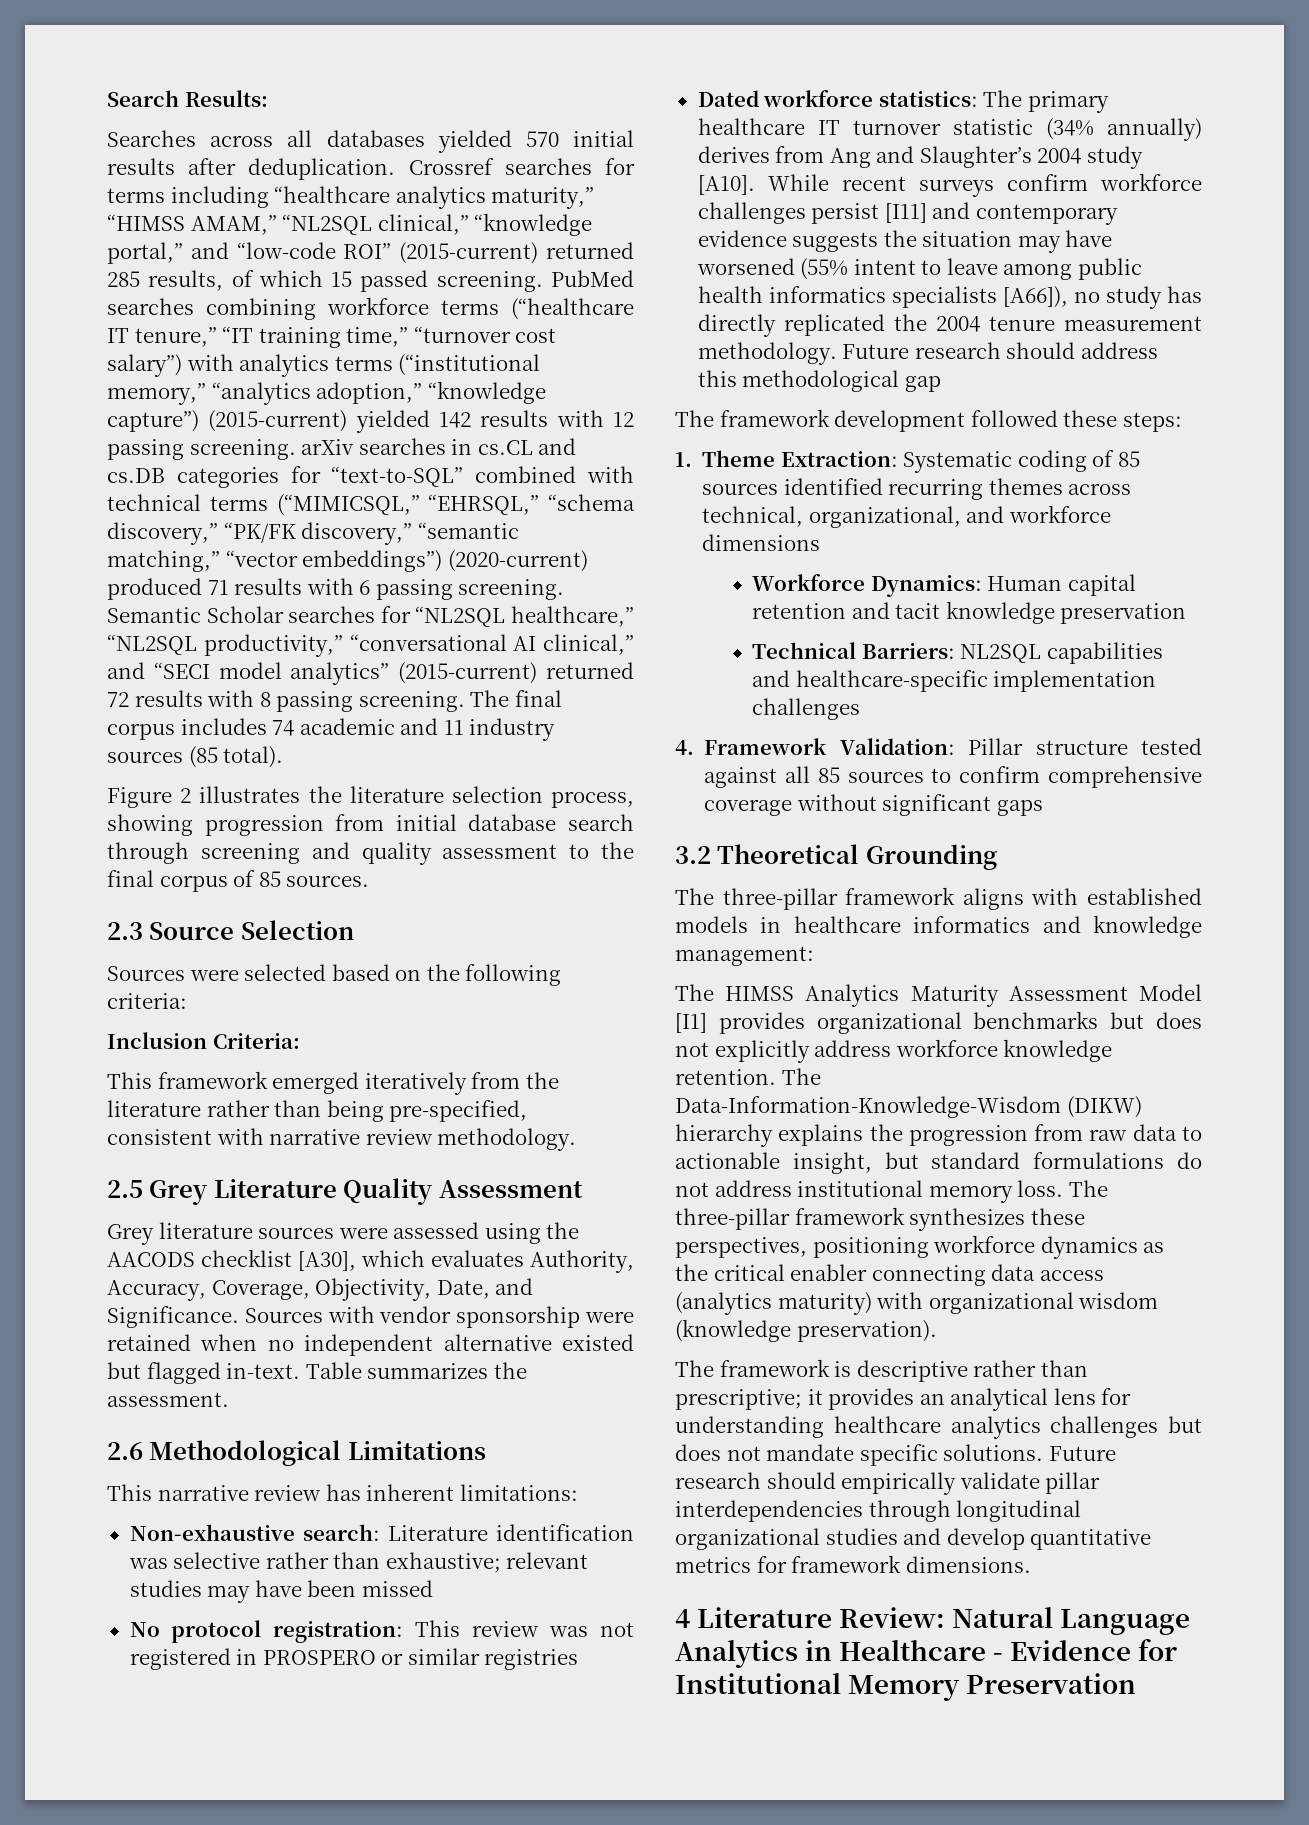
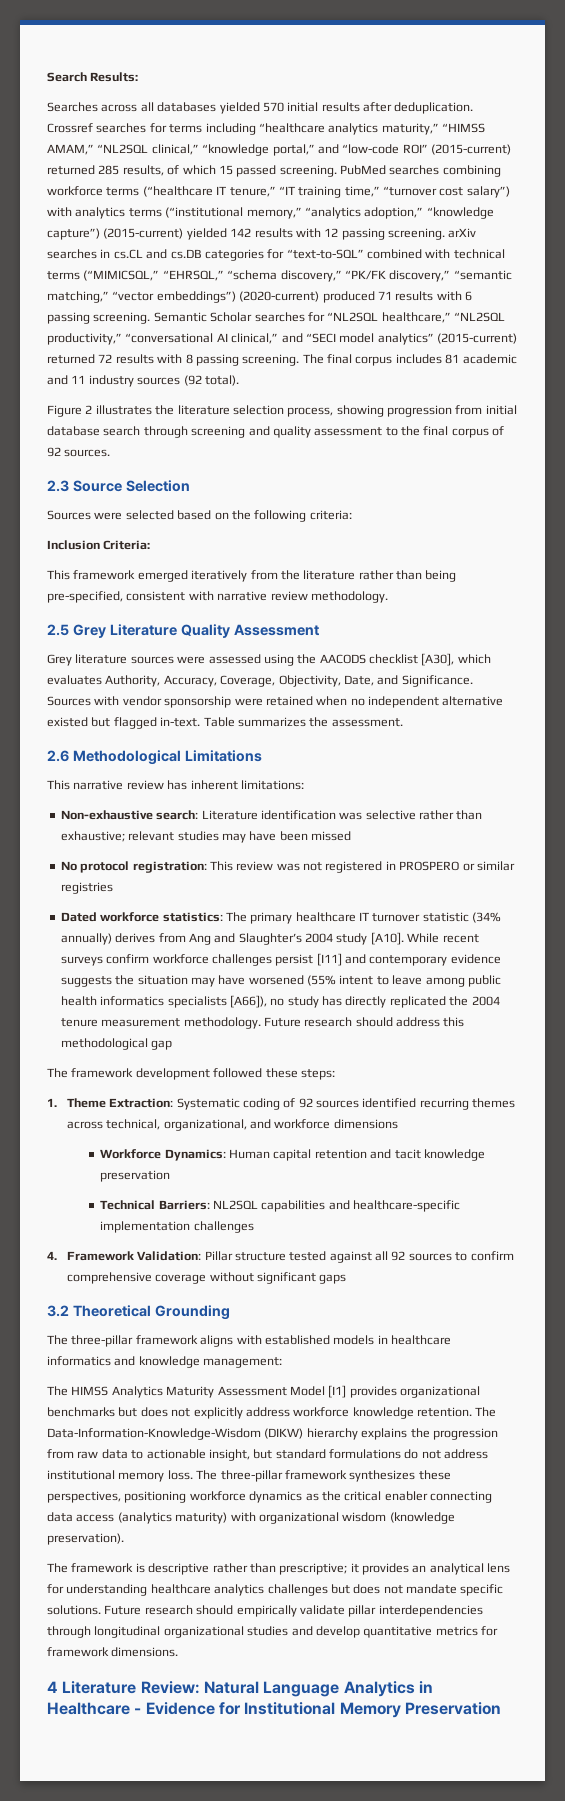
[272,720,295,736] 74 -> [445,354,460,364] 81
[188,746,218,768] (85 -> [183,375,202,386] (92
[258,871,281,887] 85 -> [47,447,61,457] 92
[1117,451,1140,467] 85 -> [298,1098,313,1108] 92
[817,767,840,783] 85 -> [391,1251,406,1261] 92

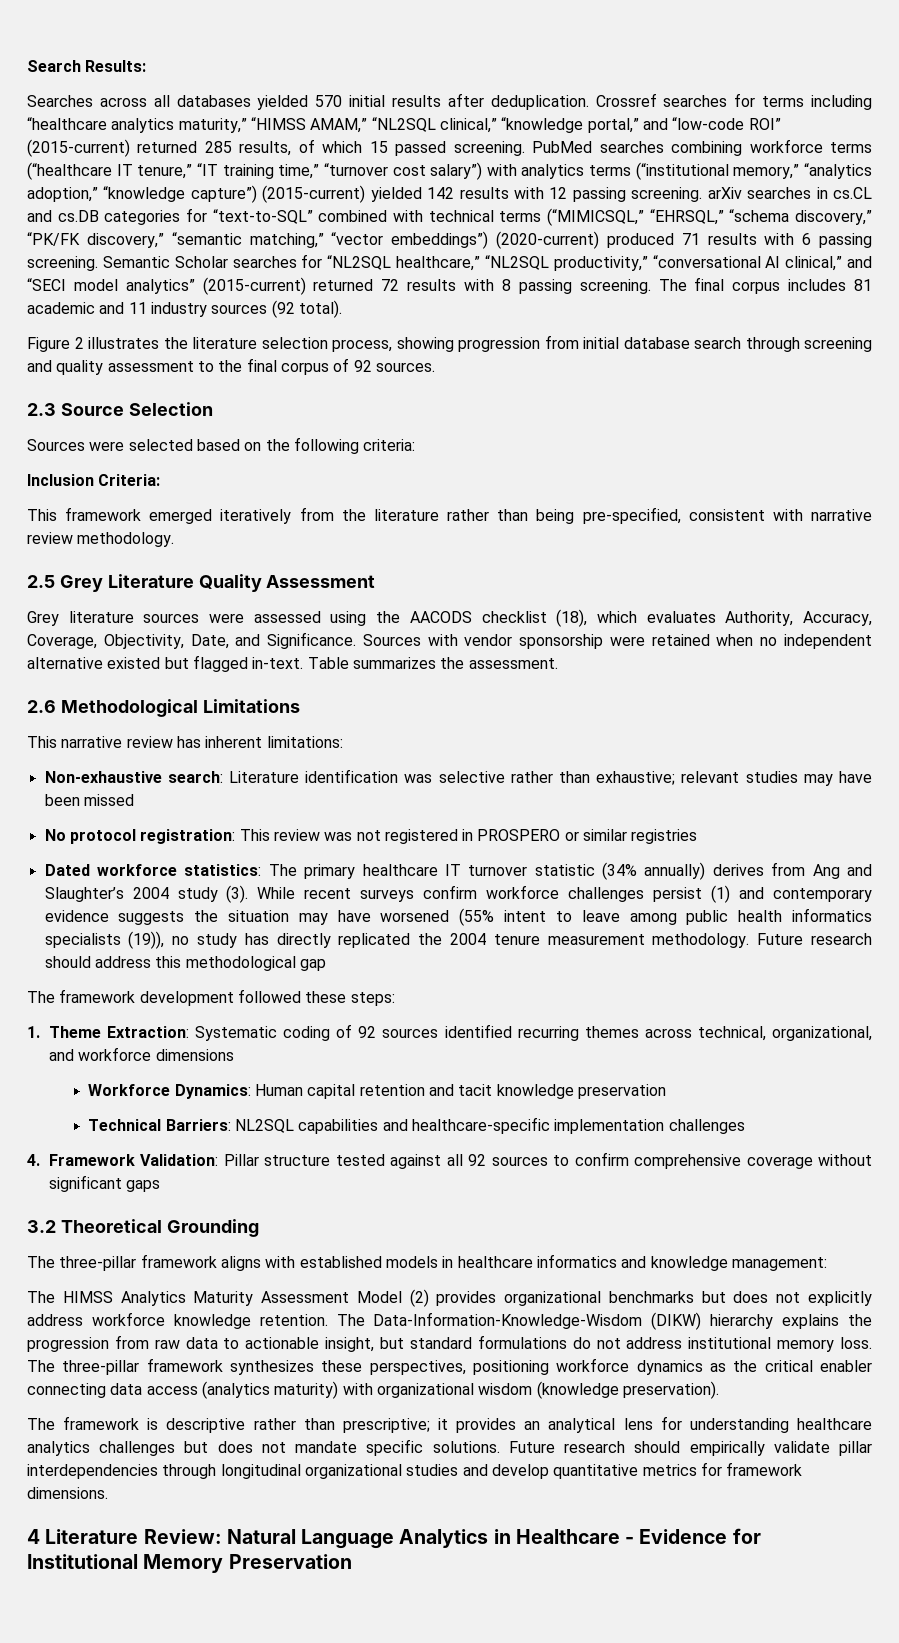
[421,653,455,666] [A30], -> [556,609,588,627] (18),
[370,932,404,945] [A10]. -> [226,885,249,903] (3).
[316,953,342,966] [I11] -> [711,885,731,903] (1)
[229,995,267,1008] [A66]), -> [128,931,165,949] (19)),
[328,1385,347,1398] [I1] -> [409,1289,429,1307] (2)

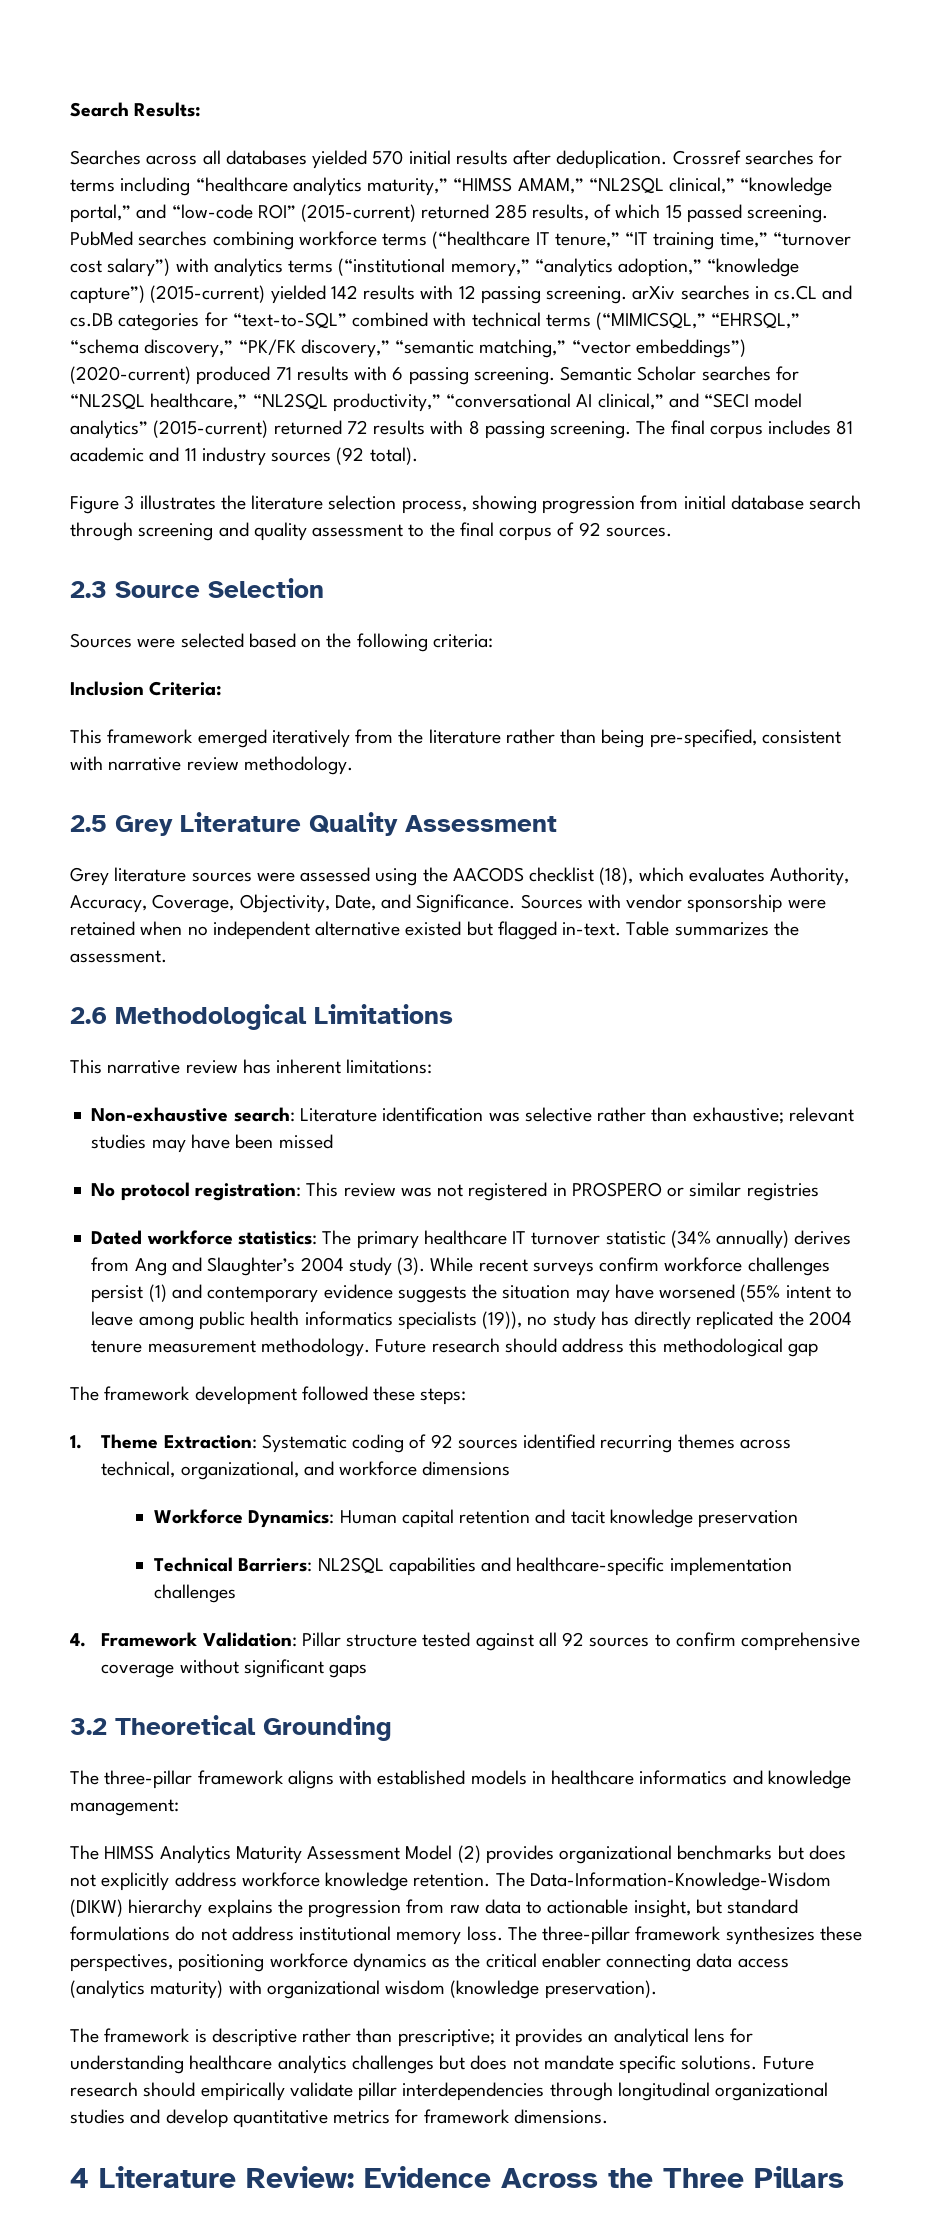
[74,337,84,349] 2 -> [124,495,135,510] 3
[226,1528,761,1549] [27,1554,352,1573] Natural Language Analytics in Healthcare - Evidence for Institutional Memory Preservation -> [364,2166,844,2188] Evidence Across the Three Pillars

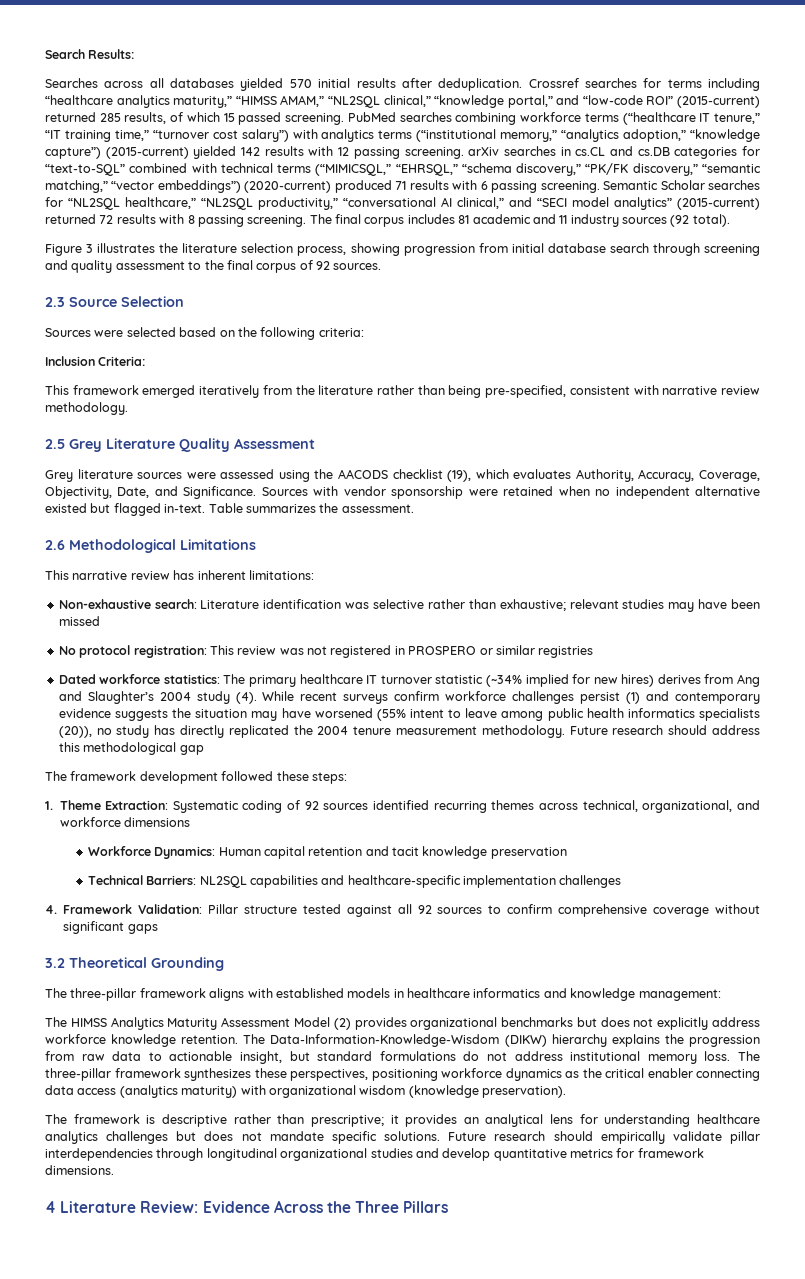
[599,867,634,885] (18), -> [447,470,472,482] (19),
[670,1230,790,1249] (34% annually) -> [485,674,655,687] (~34% implied for new hires)
[397,1257,426,1275] (3). -> [235,692,257,704] (4).
[482,1311,523,1329] (19)), -> [58,726,92,738] (20)),

